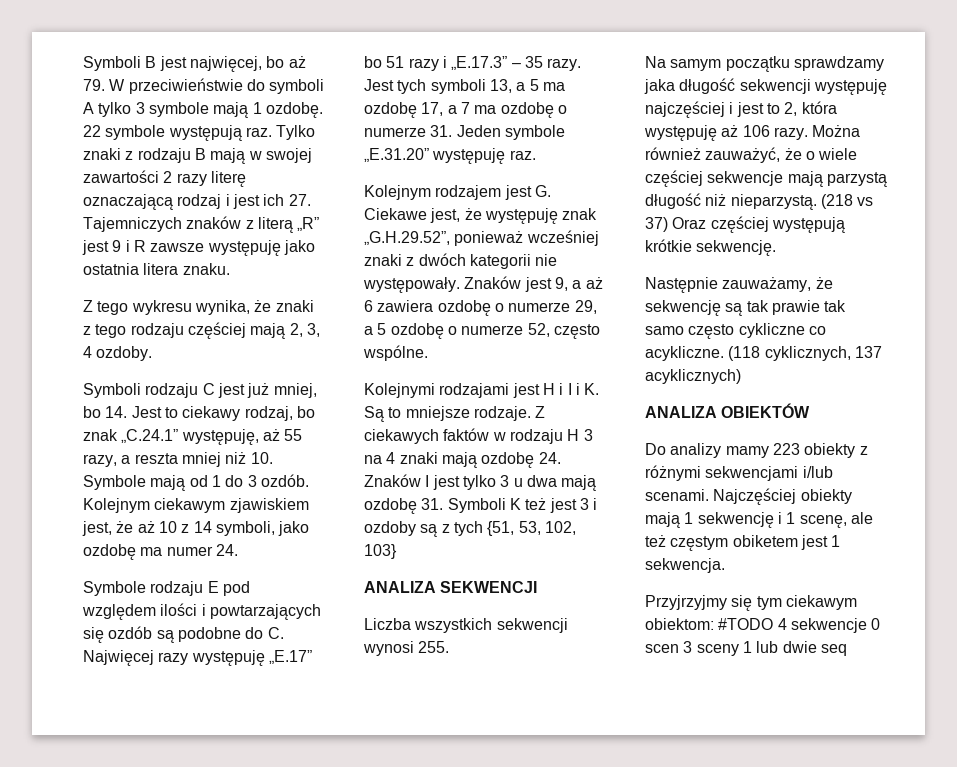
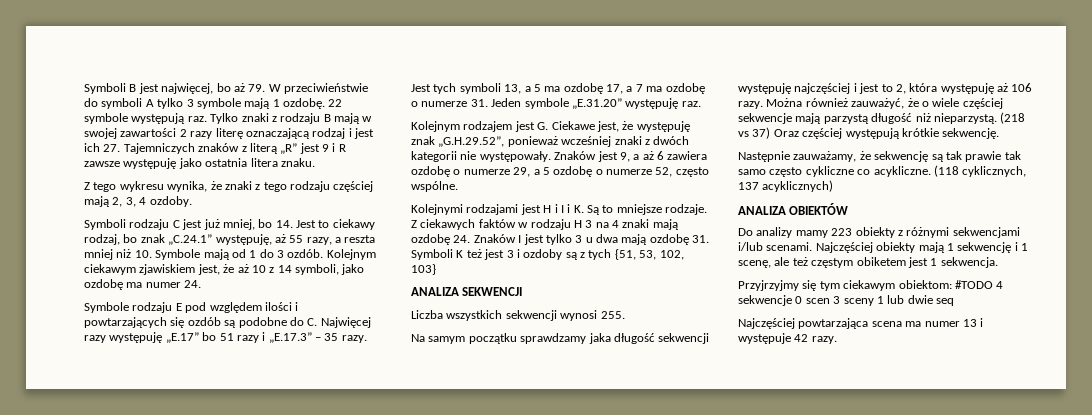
(847, 650) none -> [738,318,984,329] [738,333,837,344] // Najczęściej powtarzająca scena ma numer 13 i występuje 42 razy.

